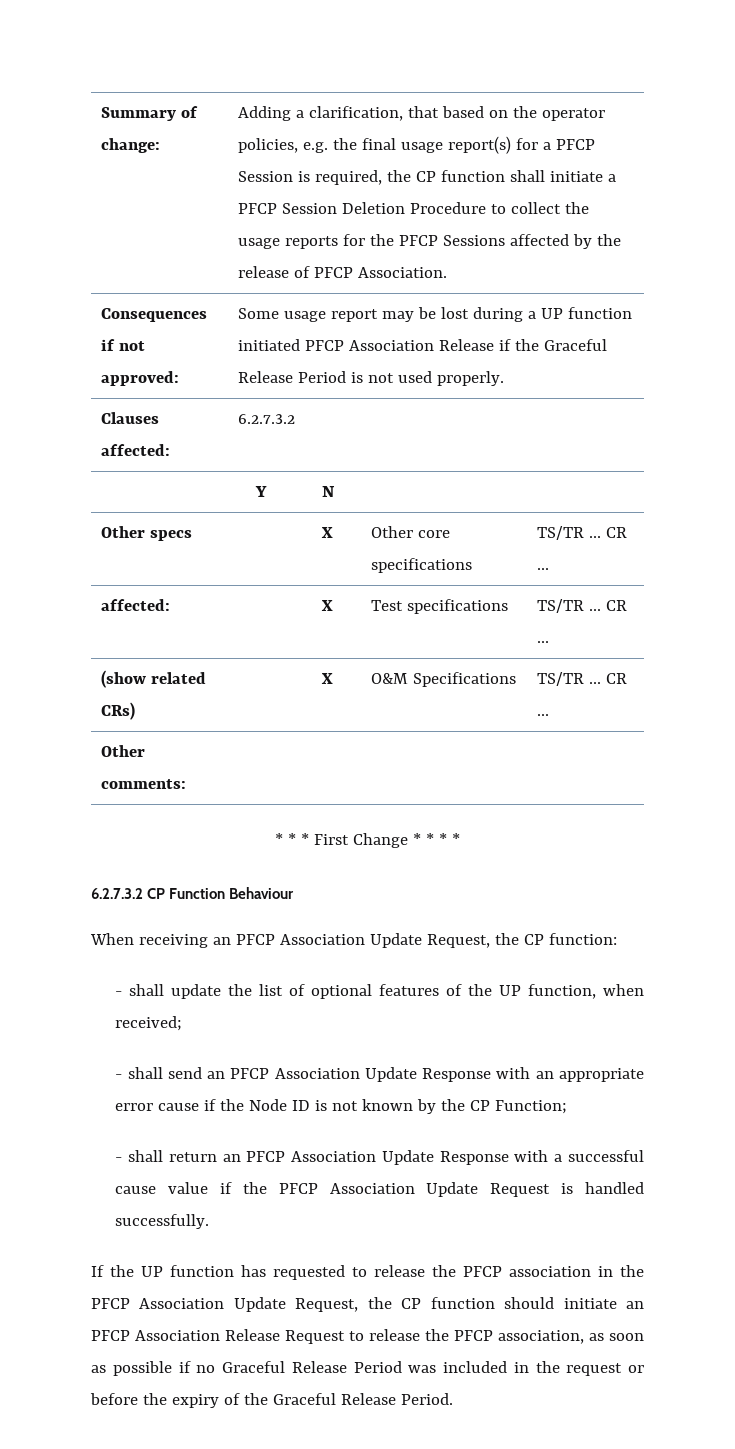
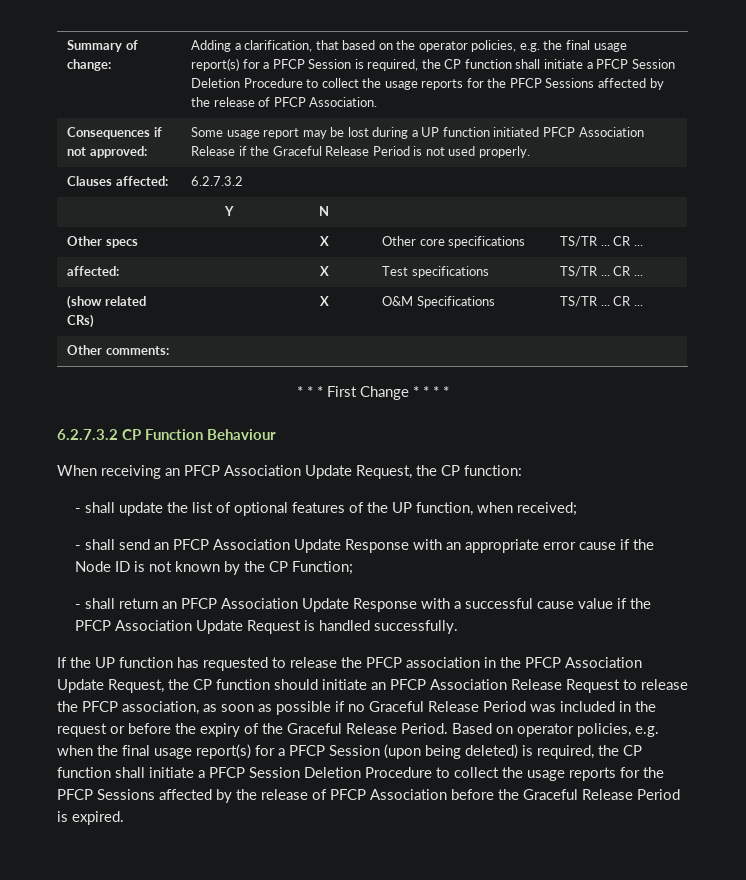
(453, 1399) none -> [452,723,659,737] [57,744,642,759] [57,767,664,781] [57,789,680,803] [57,811,124,825] Based on operator policies, e.g. when the final usage report(s) for a PFCP Session (upon being deleted) is required, the CP function shall initiate a PFCP Session Deletion Procedure to collect the usage reports for the PFCP Sessions affected by the release of PFCP Association before the Graceful Release Period is expired.

